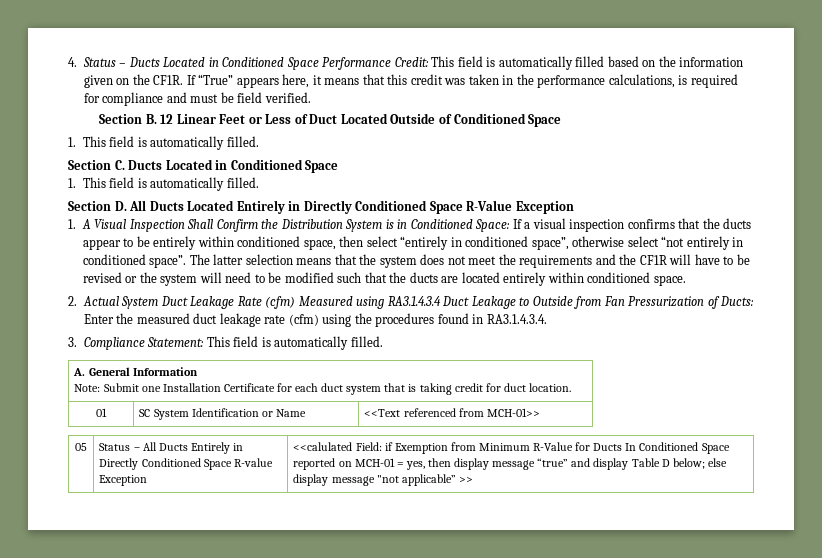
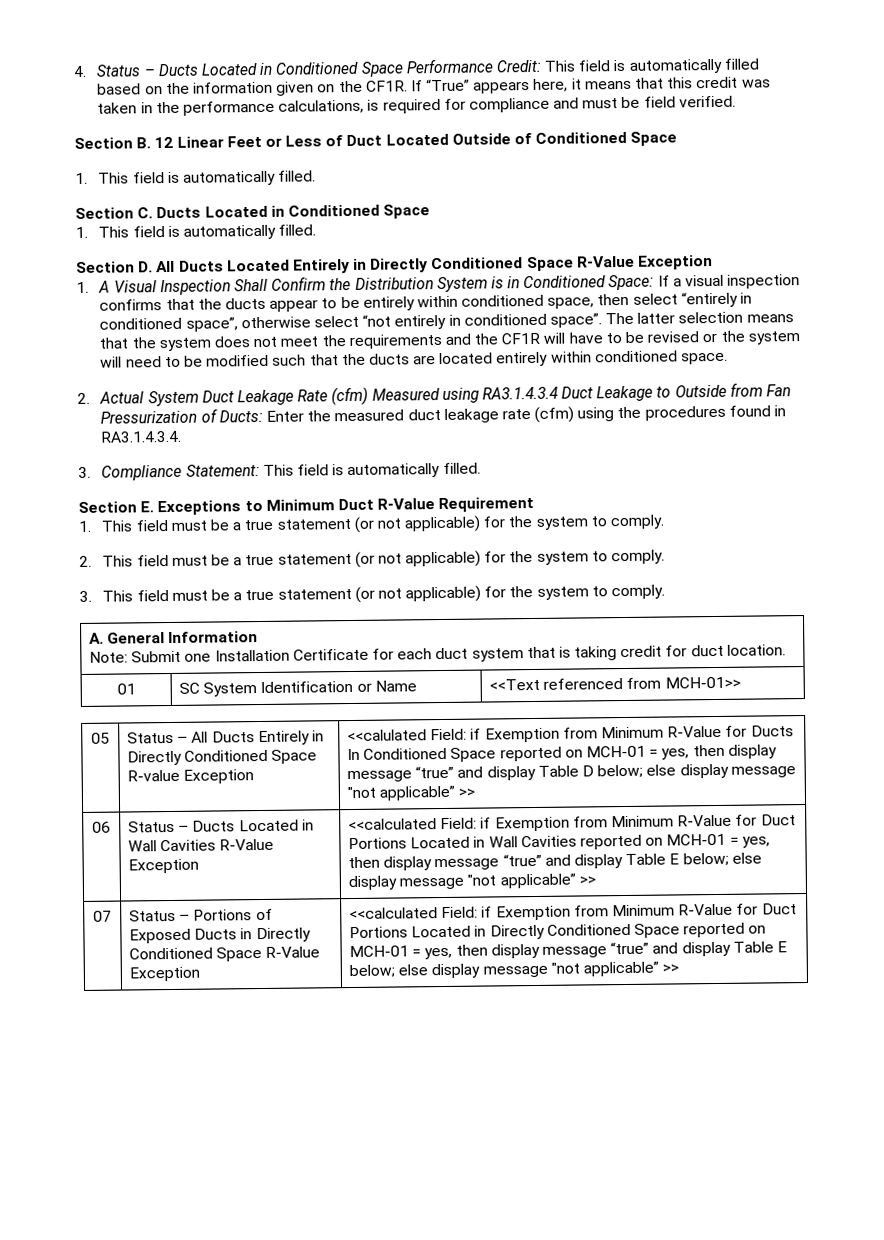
(383, 341) none -> [78,496,535,516] [78,514,666,533] [79,549,666,568] [79,584,666,603] // Section E. Exceptions to Minimum Duct R-Value Requirement // 1. This field must be a true statement (or not applicable) for the system to comply. // 2. This field must be a true statement (or not applicable) for the system to comply. // 3. This field must be a true statement (or not applicable) for the system to comply.
(473, 480) none -> [92,821,111,833] [128,819,314,833] [128,838,275,852] [128,858,200,874] [348,814,796,832] [348,833,770,850] [348,852,762,871] [348,873,596,891] [93,910,112,922] [129,908,273,922] [129,927,311,944] [129,946,321,962] [129,966,201,982] [349,903,797,921] [349,922,767,940] [349,941,787,960] [349,961,680,979] // 06 | Status – Ducts Located in Wall Cavities R-Value Exception | <<calculated Field: if Exemption from Minimum R-Value for Duct Portions Located in Wall Cavities reported on MCH-01 = yes, then display message “true” and display Table E below; else display message "not applicable” >> // 07 | Status – Portions of Exposed Ducts in Directly Conditioned Space R-Value Exception | <<calculated Field: if Exemption from Minimum R-Value for Duct Portions Located in Directly Conditioned Space reported on MCH-01 = yes, then display message “true” and display Table E below; else display message "not applicable” >>

